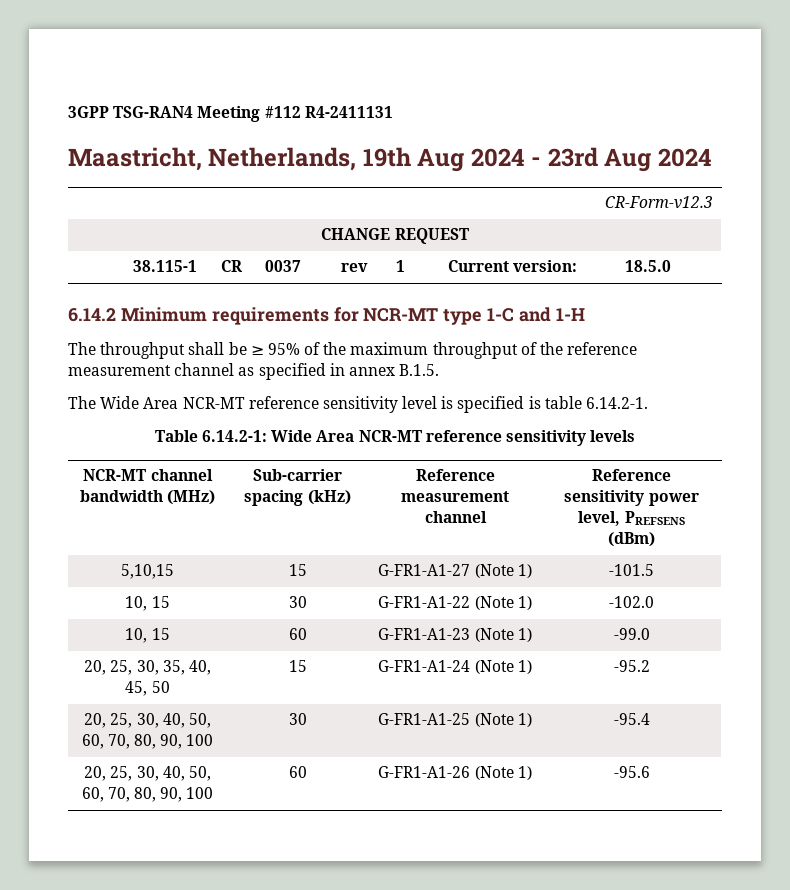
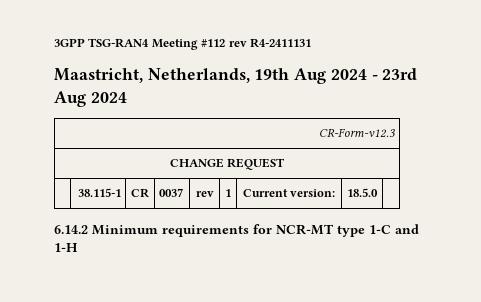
(301, 112) none -> [228,41,247,47] rev
[68,342,638,359] [68,363,440,380] [68,396,649,413] [154,430,636,446] [83,469,213,481] [79,490,216,505] [253,469,342,481] [244,490,351,506] [415,469,495,481] [401,491,509,502] [424,511,487,523] [592,469,671,481] [564,490,699,506] [578,511,685,526] [608,532,655,547] [121,564,174,579] [288,564,307,576] [378,564,532,578] [609,564,654,576] [125,596,170,611] [288,596,307,608] [378,596,532,610] [609,596,654,608] [125,628,170,643] [288,628,307,640] [378,628,532,642] [613,628,650,640] [84,660,211,675] [125,681,170,696] [288,660,307,672] [378,660,532,674] [613,660,650,672] [84,713,211,728] [81,734,214,749] [288,713,307,725] [378,713,532,727] [613,713,650,725] [84,766,211,781] [81,787,214,802] [288,766,307,778] [378,766,532,780] [613,766,650,778] // The throughput shall be ≥ 95% of the maximum throughput of the reference measurement channel as specified in annex B.1.5. // The Wide Area NCR-MT reference sensitivity level is specified is table 6.14.2-1. // Table 6.14.2-1: Wide Area NCR-MT reference sensitivity levels // NCR-MT channel bandwidth (MHz) | Sub-carrier spacing (kHz) | Reference measurement channel | Reference sensitivity power level, PREFSENS // (dBm) // 5,10,15 | 15 | G-FR1-A1-27 (Note 1) | -101.5 // 10, 15 | 30 | G-FR1-A1-22 (Note 1) | -102.0 // 10, 15 | 60 | G-FR1-A1-23 (Note 1) | -99.0 // 20, 25, 30, 35, 40, 45, 50 | 15 | G-FR1-A1-24 (Note 1) | -95.2 // 20, 25, 30, 40, 50, 60, 70, 80, 90, 100 | 30 | G-FR1-A1-25 (Note 1) | -95.4 // 20, 25, 30, 40, 50, 60, 70, 80, 90, 100 | 60 | G-FR1-A1-26 (Note 1) | -95.6 -> (78, 247) none

